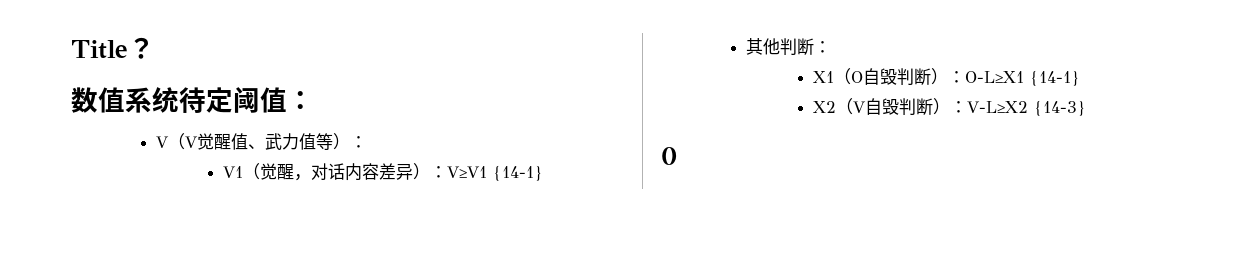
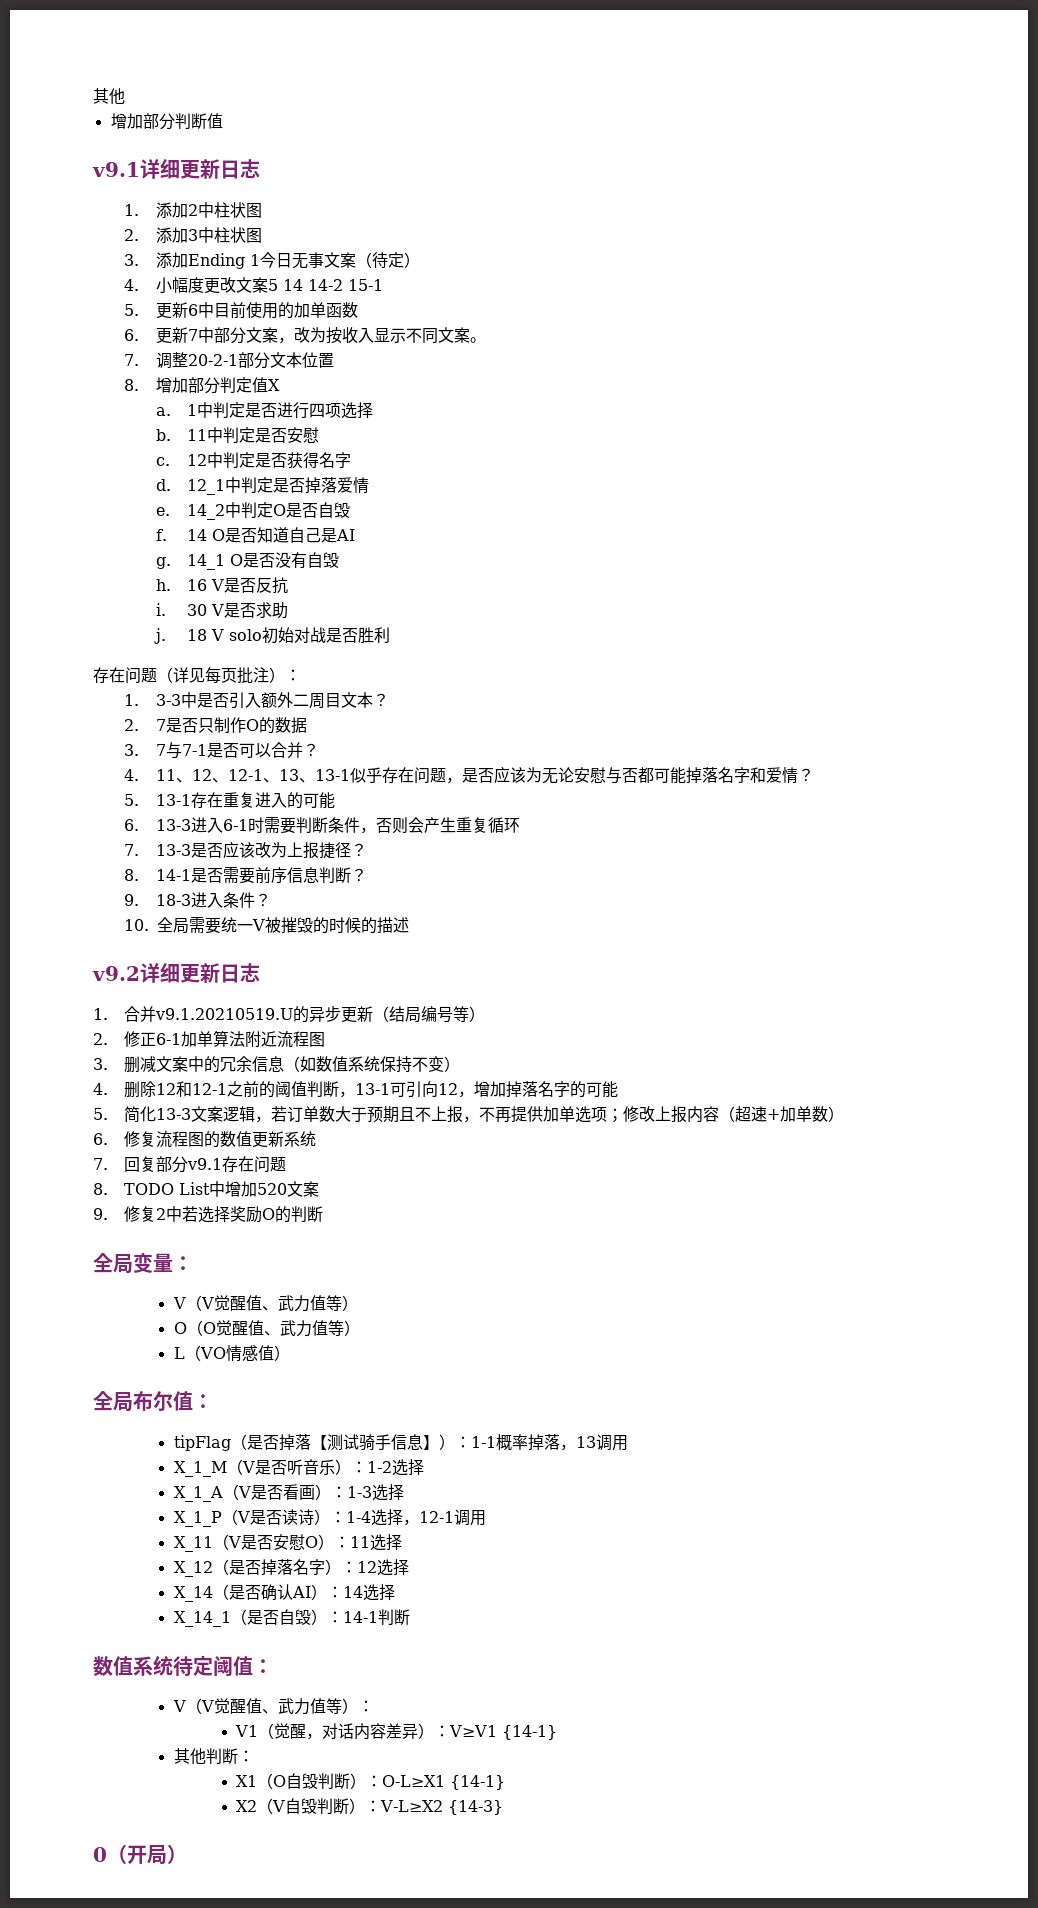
[71,37,155,59] Title？ -> [93,88,125,105] [110,113,223,130] [92,159,260,179] [124,202,262,218] [124,227,262,243] [124,252,420,269] [124,277,383,294] [124,302,358,319] [124,327,486,344] [124,352,334,369] [124,377,280,394] [155,402,374,419] [155,427,320,443] [155,452,352,469] [155,477,370,495] [155,502,351,520] [155,527,356,543] [155,552,340,570] [155,577,289,594] [155,602,289,619] [153,627,391,644] [93,667,301,684] [124,692,389,709] [124,717,307,734] [124,742,319,759] [124,766,814,784] [124,792,335,809] [124,817,520,834] [124,841,367,859] [124,867,367,884] [124,892,271,908] [124,917,410,934] [92,963,260,983] [93,1006,486,1023] [93,1030,326,1048] [93,1056,461,1073] [93,1081,619,1098] [93,1106,845,1123] [93,1131,317,1148] [93,1156,287,1173] [93,1181,320,1197] [93,1206,324,1223] [93,1252,193,1274] [172,1295,358,1312] [173,1320,360,1337] [173,1345,290,1362] [93,1391,213,1412] [173,1434,628,1451] [173,1459,424,1477] [173,1484,404,1502] [173,1509,486,1527] [173,1534,402,1552] [173,1559,409,1577] [173,1584,395,1602] [173,1609,410,1627] 其他 // 增加部分判断值 // v9.1详细更新日志 // 1.添加2中柱状图 // 2.添加3中柱状图 // 3.添加Ending 1今日无事文案（待定） // 4.小幅度更改文案5 14 14-2 15-1 // 5.更新6中目前使用的加单函数 // 6.更新7中部分文案，改为按收入显示不同文案。 // 7.调整20-2-1部分文本位置 // 8.增加部分判定值X // a. 1中判定是否进行四项选择 // b. 11中判定是否安慰 // c. 12中判定是否获得名字 // d. 12_1中判定是否掉落爱情 // e. 14_2中判定O是否自毁 // f. 14 O是否知道自己是AI // g. 14_1 O是否没有自毁 // h. 16 V是否反抗 // i. 30 V是否求助 // j. 18 V solo初始对战是否胜利 // 存在问题（详见每页批注）： // 1. 3-3中是否引入额外二周目文本？ // 2. 7是否只制作O的数据 // 3. 7与7-1是否可以合并？ // 4. 11、12、12-1、13、13-1似乎存在问题，是否应该为无论安慰与否都可能掉落名字和爱情？ // 5. 13-1存在重复进入的可能 // 6. 13-3进入6-1时需要判断条件，否则会产生重复循环 // 7. 13-3是否应该改为上报捷径？ // 8. 14-1是否需要前序信息判断？ // 9. 18-3进入条件？ // 10.全局需要统一V被摧毁的时候的描述 // v9.2详细更新日志 // 1.合并v9.1.20210519.U的异步更新（结局编号等） // 2.修正6-1加单算法附近流程图 // 3.删减文案中的冗余信息（如数值系统保持不变） // 4.删除12和12-1之前的阈值判断，13-1可引向12，增加掉落名字的可能 // 5.简化13-3文案逻辑，若订单数大于预期且不上报，不再提供加单选项；修改上报内容（超速+加单数） // 6.修复流程图的数值更新系统 // 7.回复部分v9.1存在问题 // 8. TODO List中增加520文案 // 9.修复2中若选择奖励O的判断 // 全局变量： // V（V觉醒值、武力值等） // O（O觉醒值、武力值等） // L（VO情感值） // 全局布尔值： // tipFlag（是否掉落【测试骑手信息】）：1-1概率掉落，13调用 // X_1_M（V是否听音乐）：1-2选择 // X_1_A（V是否看画）：1-3选择 // X_1_P（V是否读诗）：1-4选择，12-1调用 // X_11（V是否安慰O）：11选择 // X_12（是否掉落名字）：12选择 // X_14（是否确认AI）：14选择 // X_14_1（是否自毁）：14-1判断
(677, 156) none -> [107,1844,187,1865] （开局）

